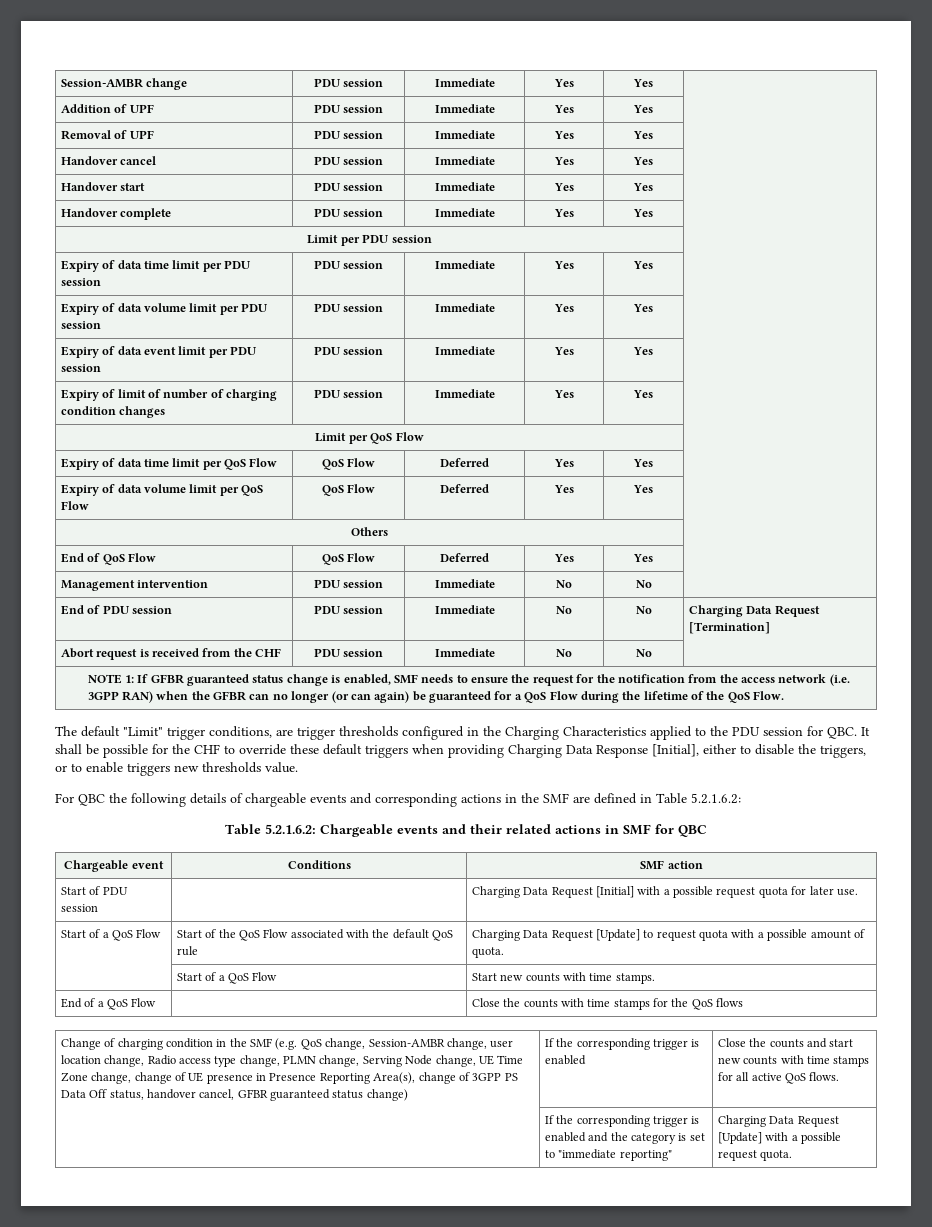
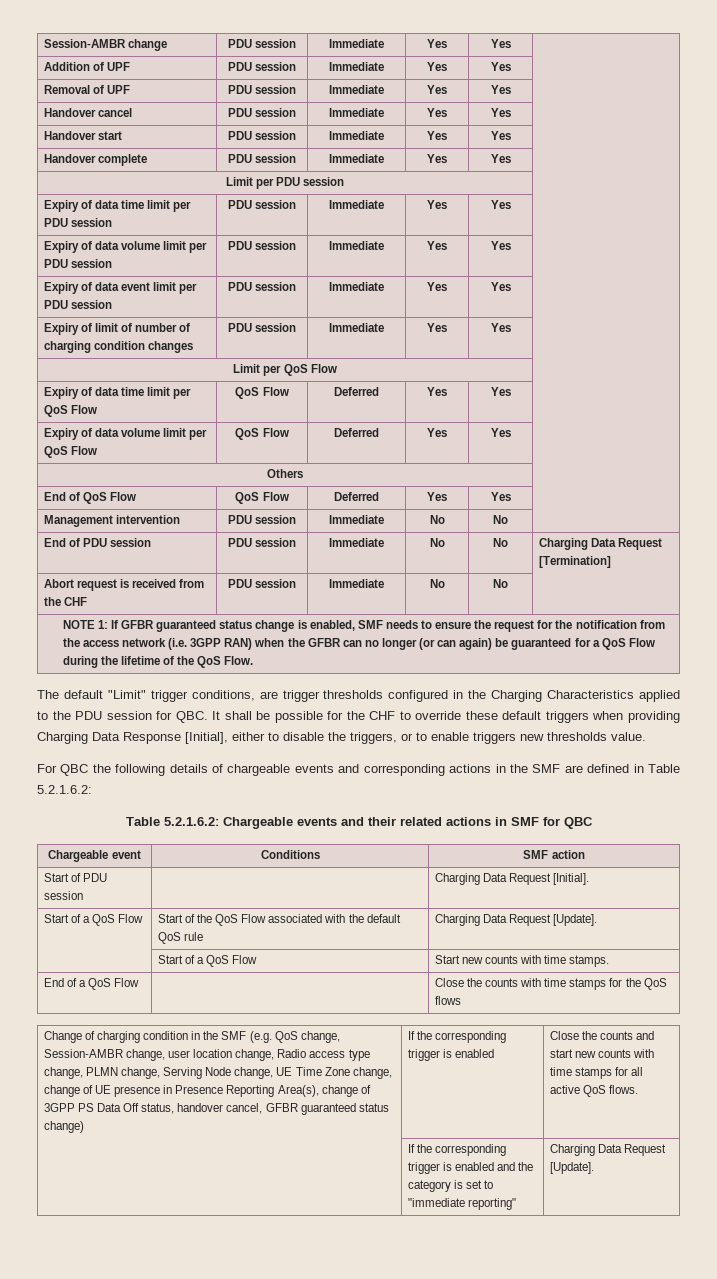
[595,886,858,898] [Initial] with a possible request quota for later use. -> [553,873,590,885] [Initial].
[595,929,865,941] [471,947,504,958] [Update] to request quota with a possible amount of quota. -> [553,914,598,926] [Update].
[717,1132,841,1144] [717,1150,793,1161] [Update] with a possible request quota. -> [549,1162,594,1174] [Update].

